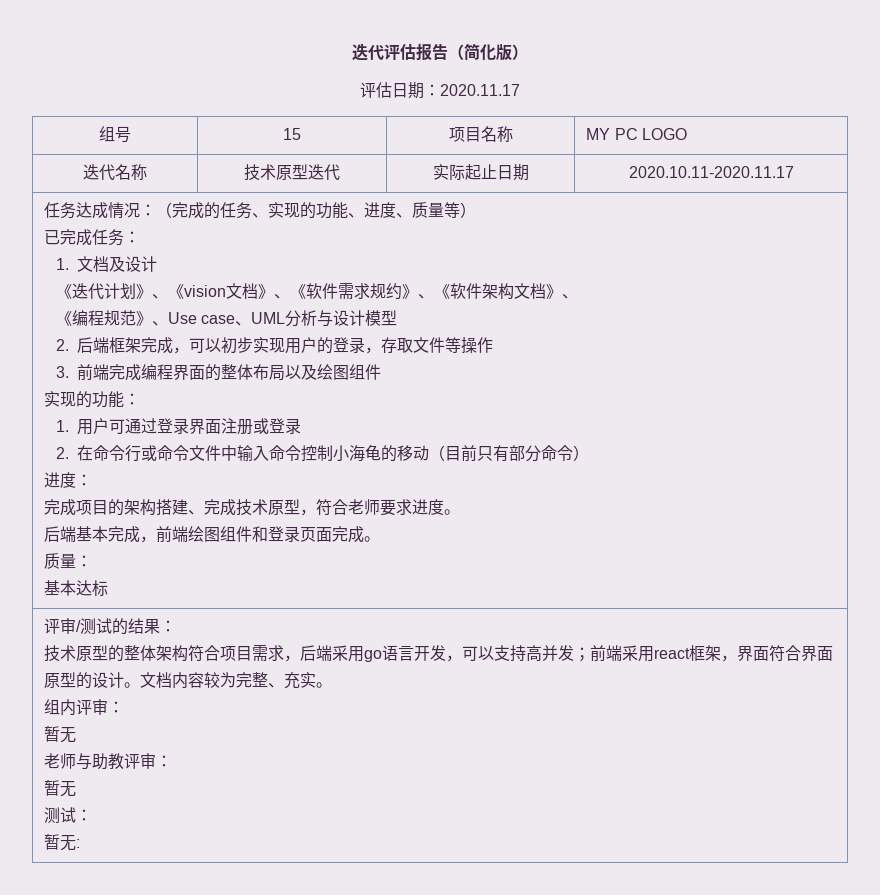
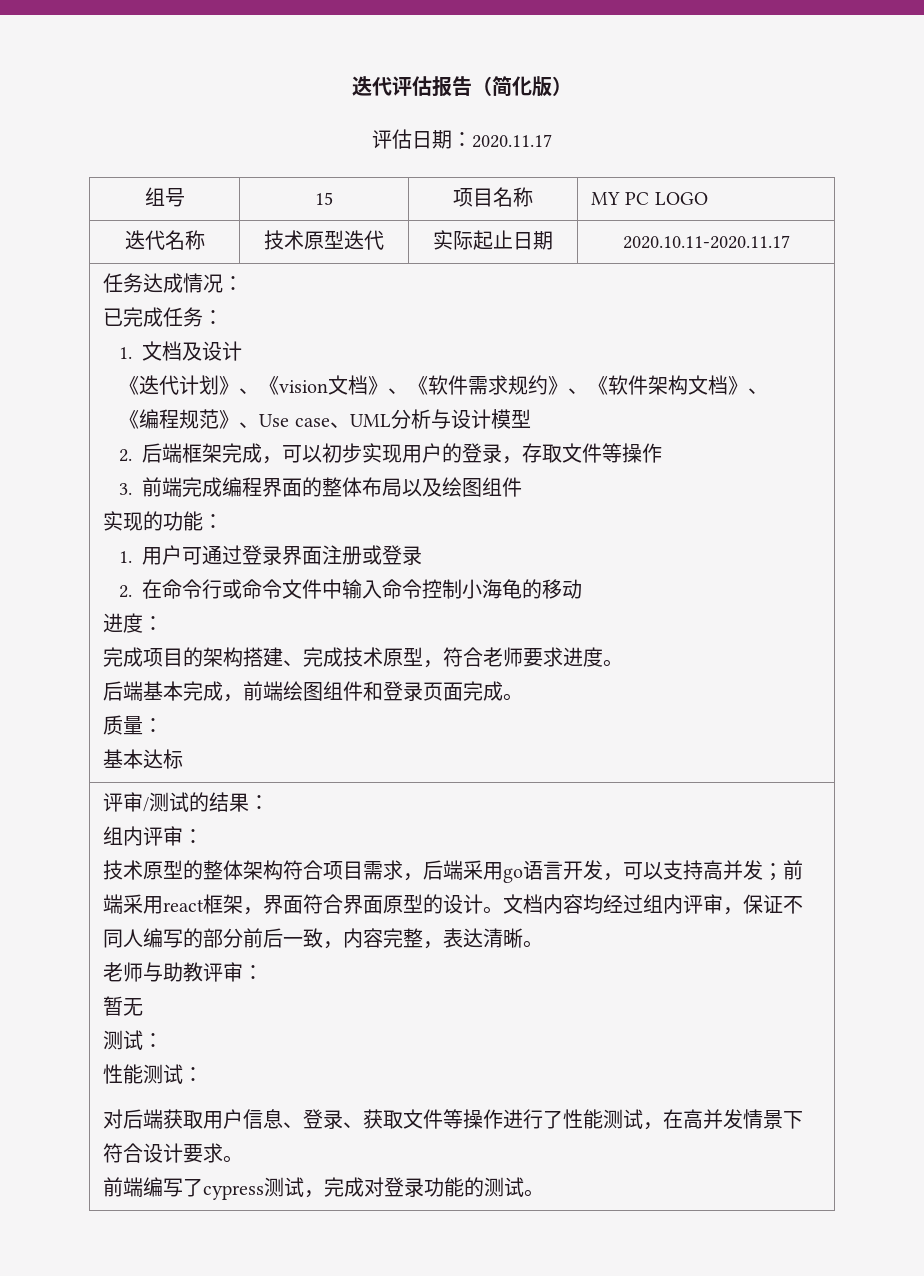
[156,202,477,219] （完成的任务、实现的功能、进度、质量等） -> (243, 283) none
[428,445,589,462] （目前只有部分命令） -> (583, 589) none
(177, 626) none -> [102,826,203,846] // 组内评审：
[204,672,333,689] [44,699,125,716] [44,726,77,743] 较为完整、充实。 // 组内评审： // 暂无 -> [582,894,803,915] [102,928,543,949] 均经过组内评审，保证不同人编写的部分前后一致，内容完整，表达清晰。
[44,834,81,851] 暂无: -> [102,1064,203,1084] [102,1109,803,1130] [102,1143,243,1163] [102,1177,544,1200] 性能测试： // 对后端获取用户信息、登录、获取文件等操作进行了性能测试，在高并发情景下符合设计要求。 // 前端编写了cypress测试，完成对登录功能的测试。

